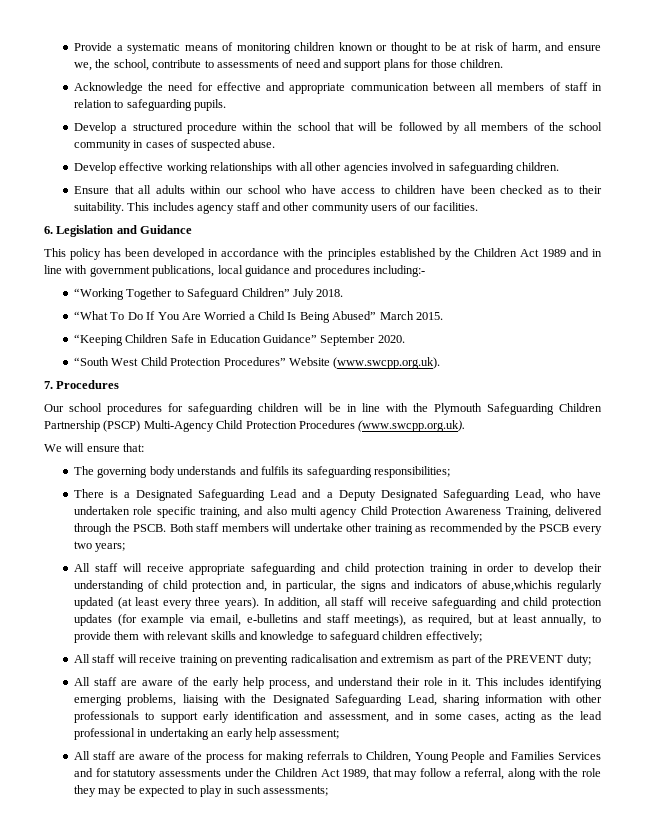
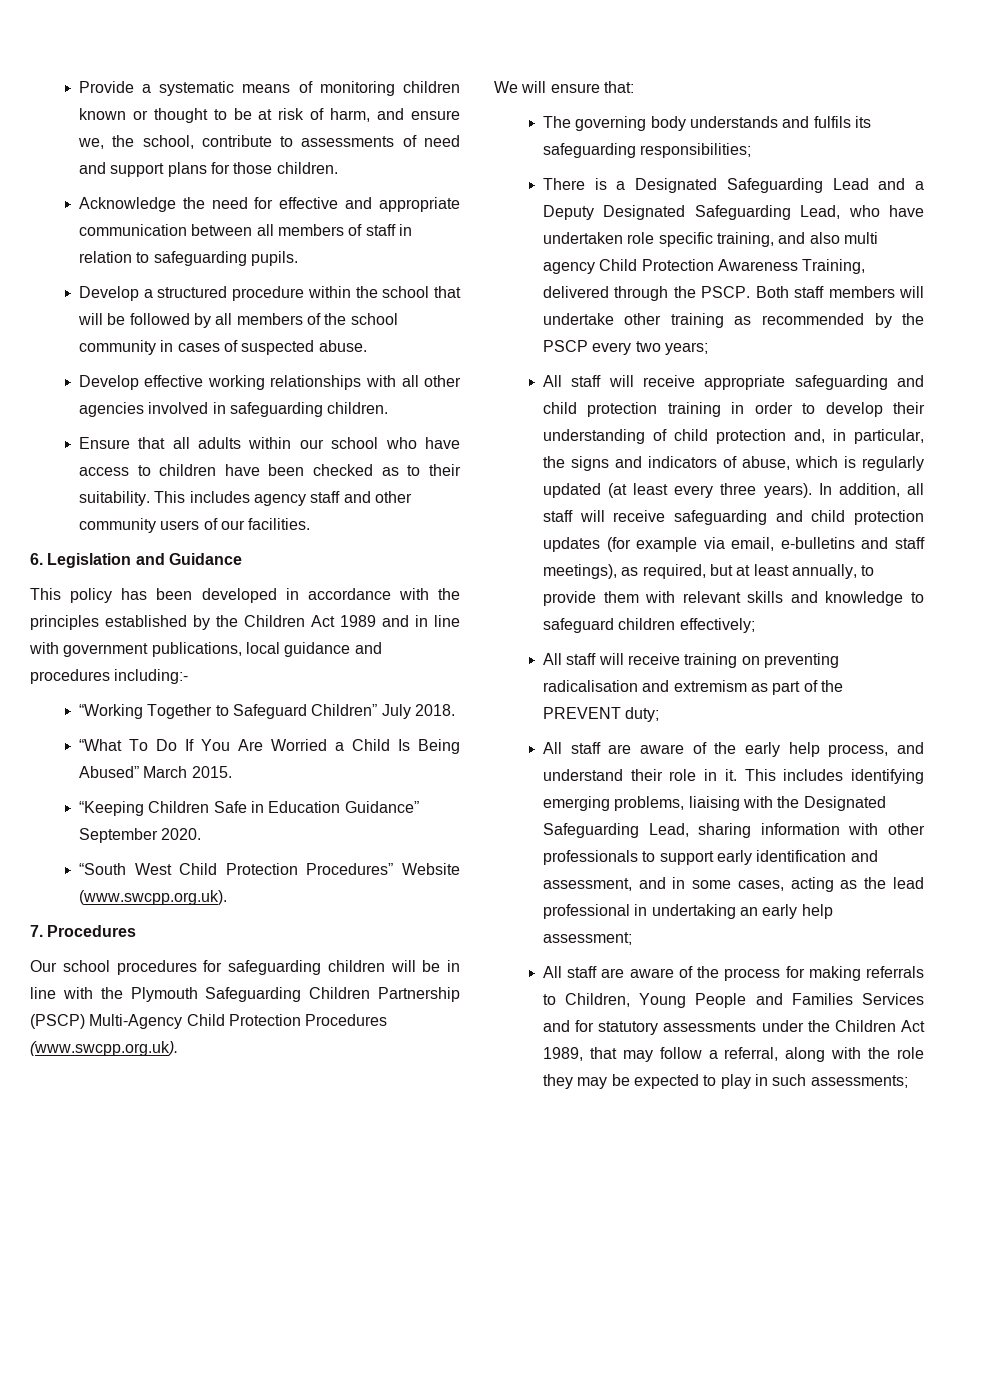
[133,524,167,532] PSCB. -> [701,286,751,298] PSCP.
[539,524,570,532] PSCB -> [542,340,588,352] PSCP
[482,580,553,592] abuse,whichis -> [741,456,856,470] abuse, which is

